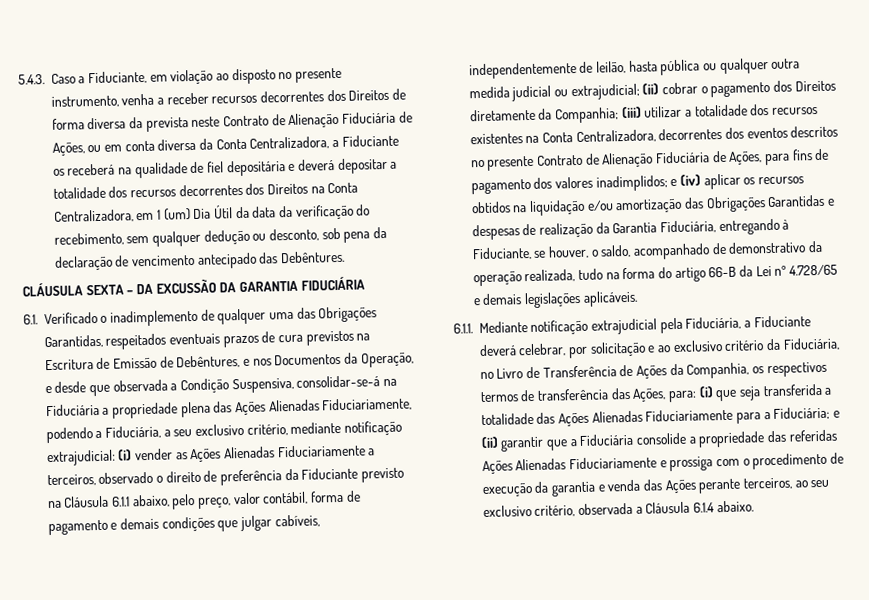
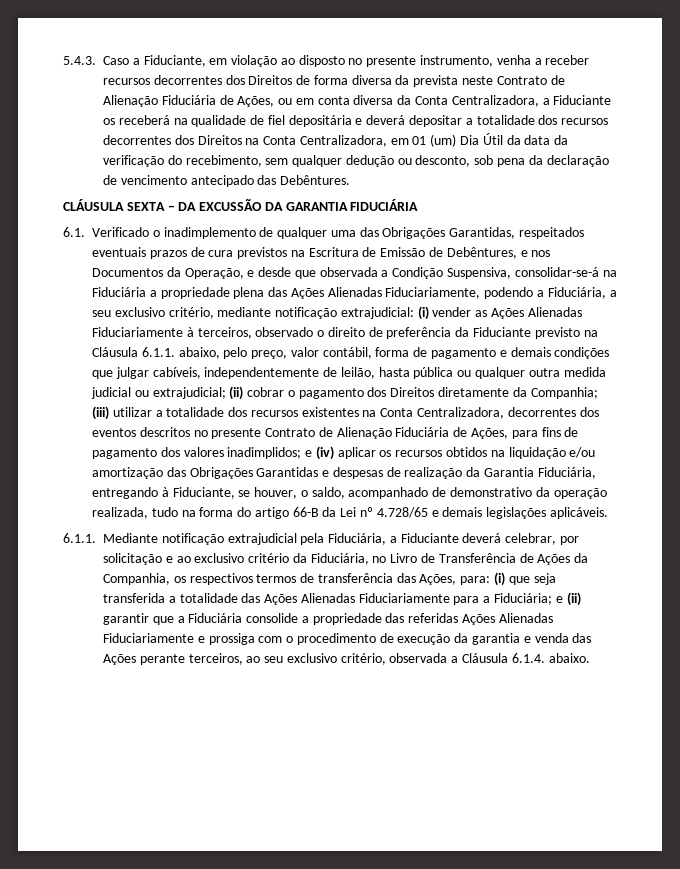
[157,209,162,220] 1 -> [412,136,427,145] 01
[368,448,376,456] a -> [186,327,194,337] à
[112,496,131,507] 6.1.1 -> [141,347,175,357] 6.1.1.
[692,502,715,513] 6.1.4 -> [511,653,545,663] 6.1.4.

